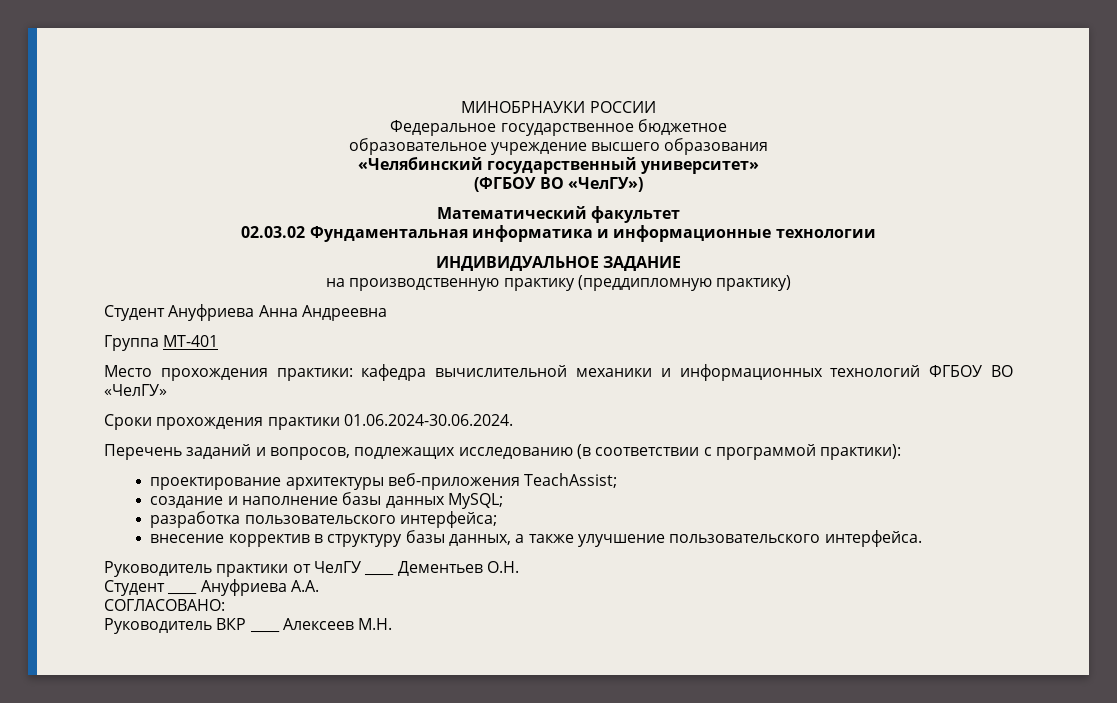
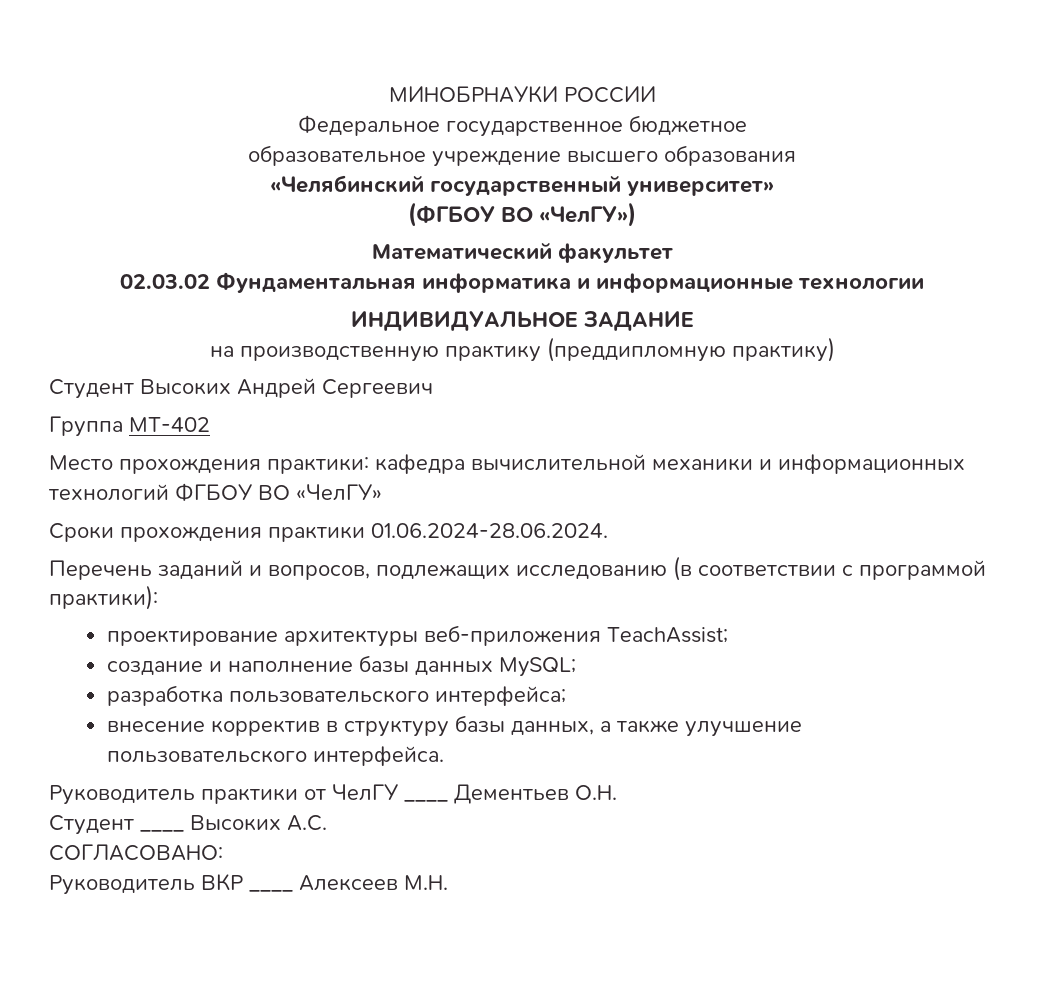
[168,304,387,321] Ануфриева Анна Андреевна -> [140,378,433,398] Высоких Андрей Сергеевич
[163,335,219,347] МТ-401 -> [129,417,210,432] МТ-402
[343,414,513,426] 01.06.2024-30.06.2024. -> [371,523,608,538] 01.06.2024-28.06.2024.
[200,579,319,596] Ануфриева А.А. -> [190,815,327,831] Высоких А.С.

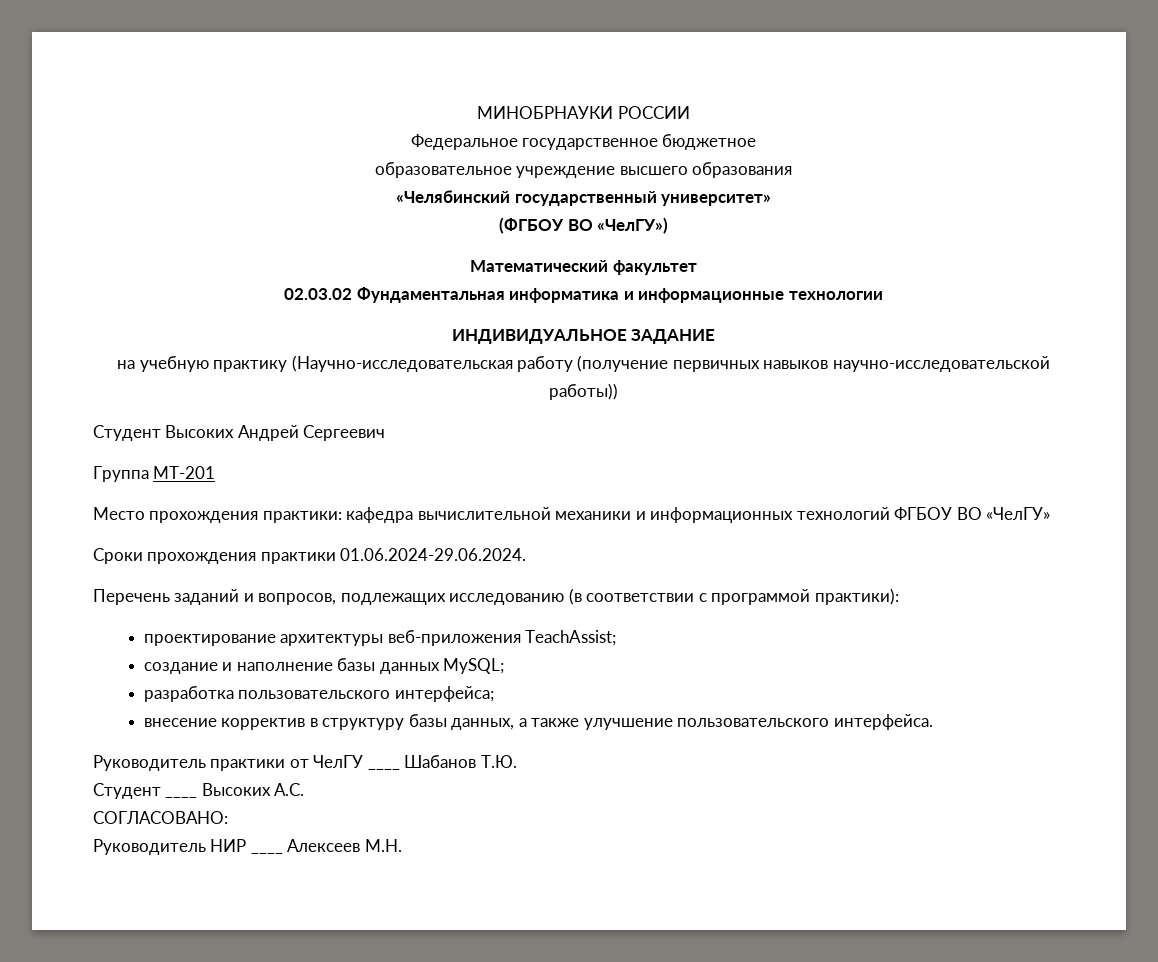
[239,337,835,362] производственную практику (преддипломную практику) -> [139,355,1050,372] [549,383,618,400] учебную практику (Научно-исследовательская работу (получение первичных навыков научно-исследовательской работы))
[129,417,210,432] МТ-402 -> [153,466,216,479] МТ-201
[371,523,608,538] 01.06.2024-28.06.2024. -> [340,548,527,561] 01.06.2024-29.06.2024.
[454,784,617,804] Дементьев О.Н. -> [404,755,517,768] Шабанов Т.Ю.
[201,873,243,891] ВКР -> [210,839,247,852] НИР

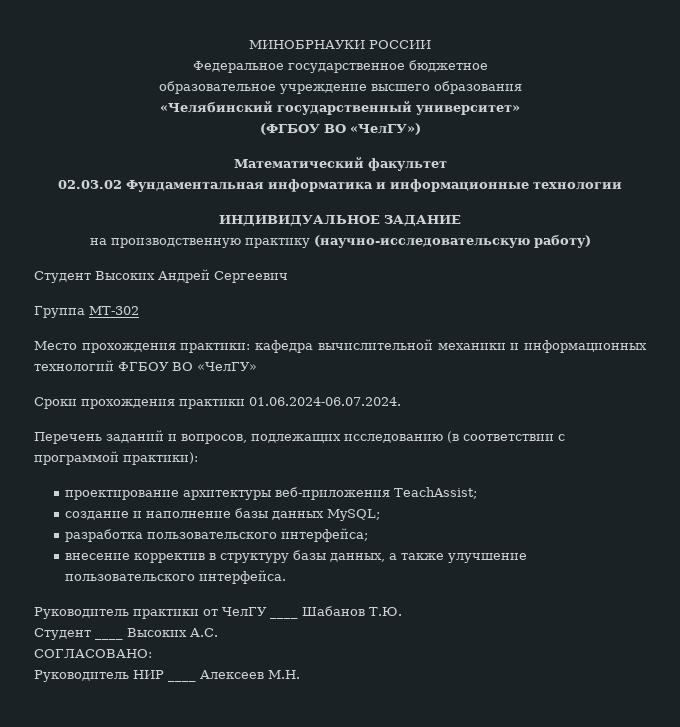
[139,355,1050,372] [549,383,618,400] учебную практику (Научно-исследовательская работу (получение первичных навыков научно-исследовательской работы)) -> [110,234,591,248] производственную практику (научно-исследовательскую работу)
[153,466,216,479] МТ-201 -> [89,306,139,315] МТ-302
[340,548,527,561] 01.06.2024-29.06.2024. -> [249,397,401,406] 01.06.2024-06.07.2024.

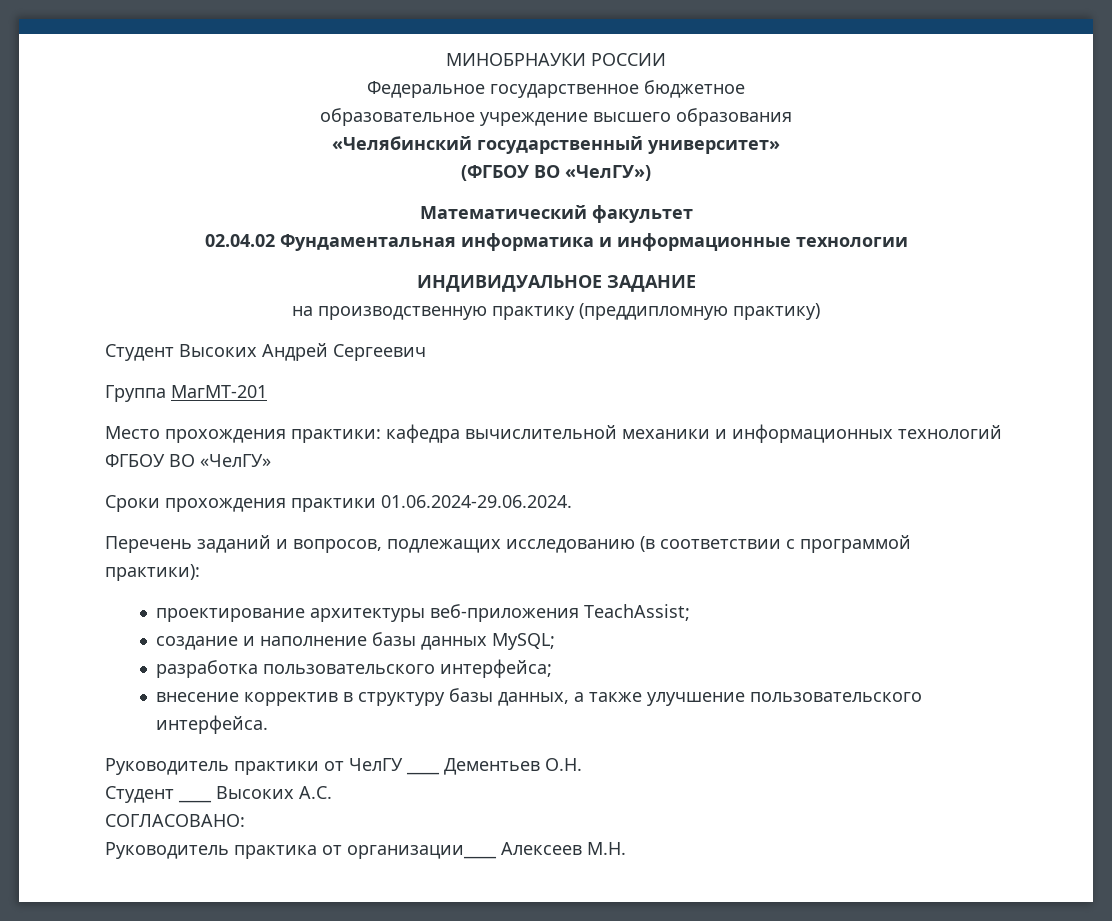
[58,180,122,189] 02.03.02 -> [204,234,275,247] 02.04.02
[313,234,591,248] (научно-исследовательскую работу) -> [579,303,820,320] (преддипломную практику)
[89,306,139,315] МТ-302 -> [171,385,267,398] МагМТ-201
[249,397,401,406] 01.06.2024-06.07.2024. -> [381,495,572,508] 01.06.2024-29.06.2024.
[302,606,402,616] Шабанов Т.Ю. -> [444,758,582,775] Дементьев О.Н.
[133,670,164,679] [168,679,196,682] НИР ____ -> [234,845,497,859] практика от организации____

